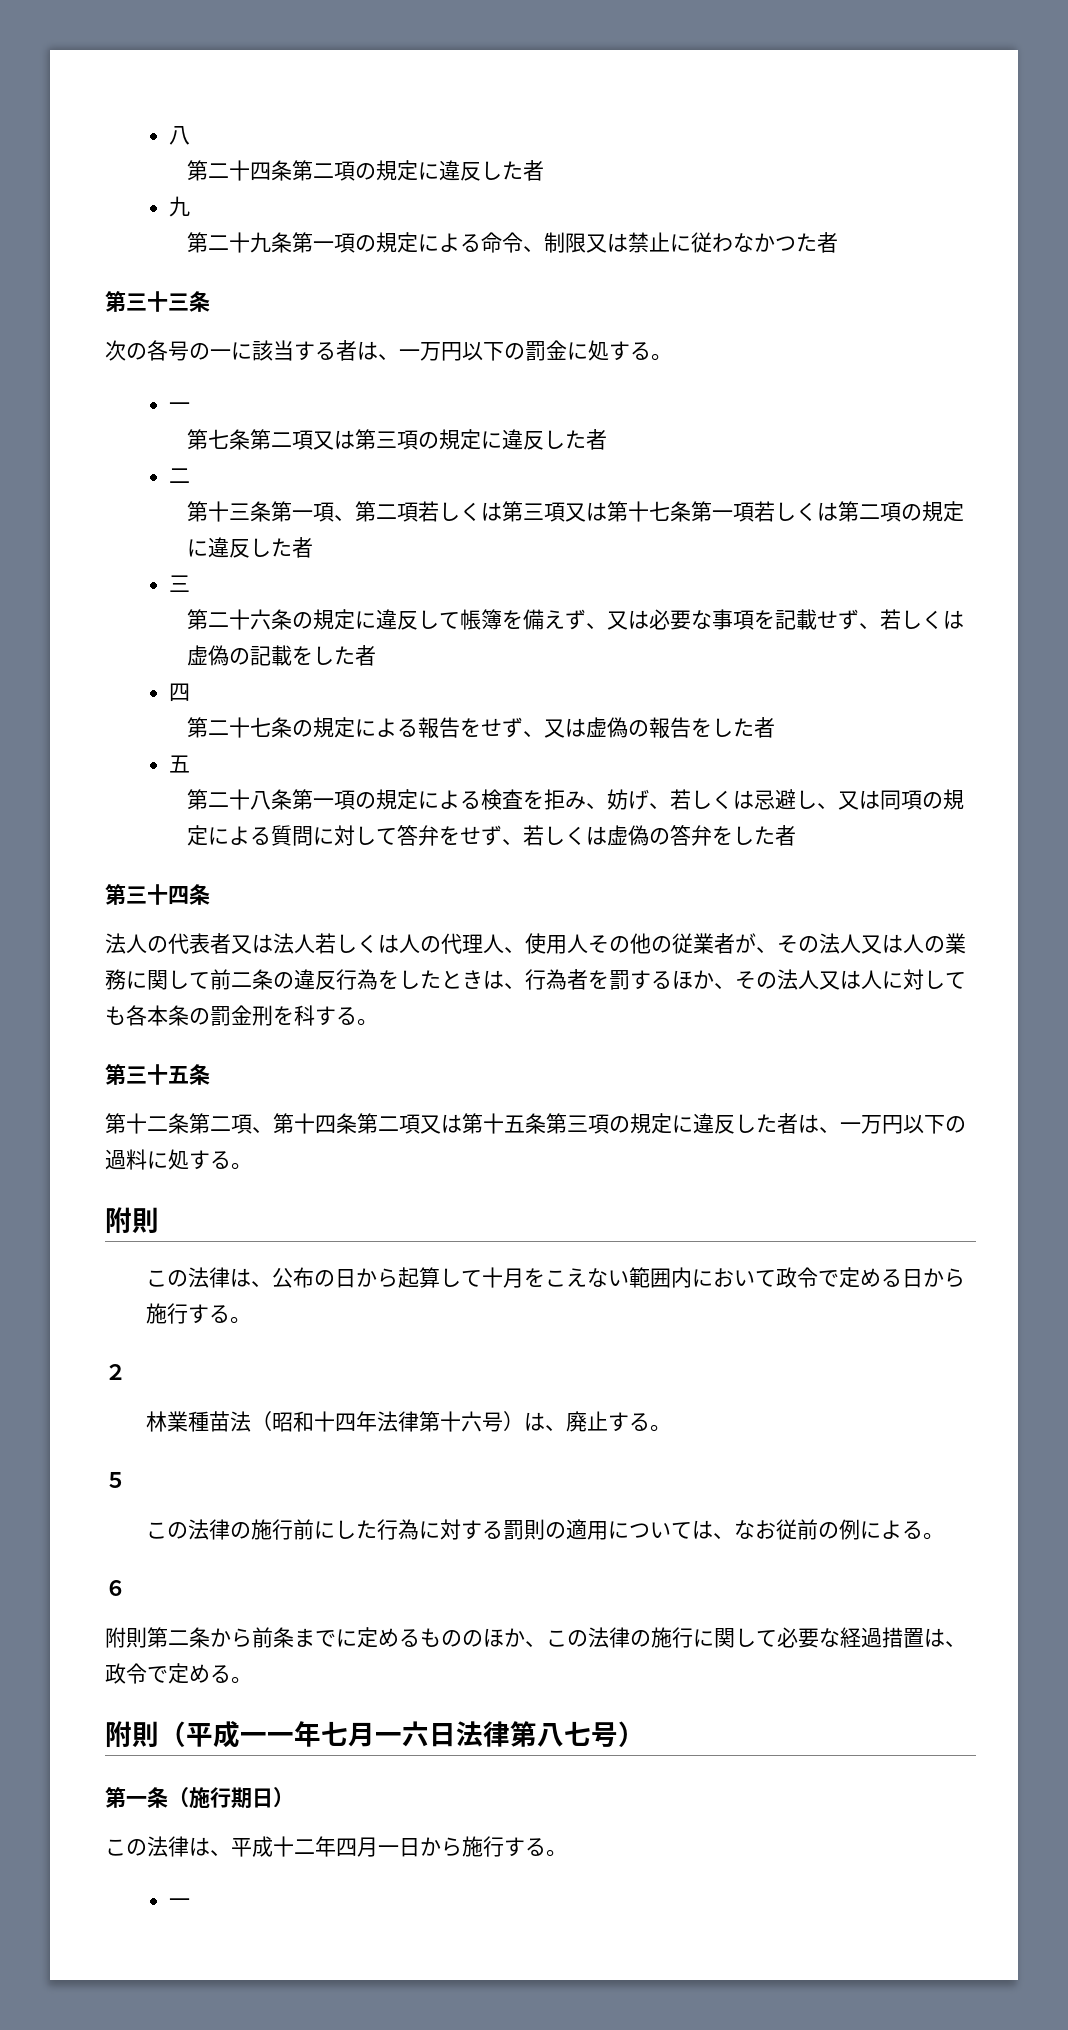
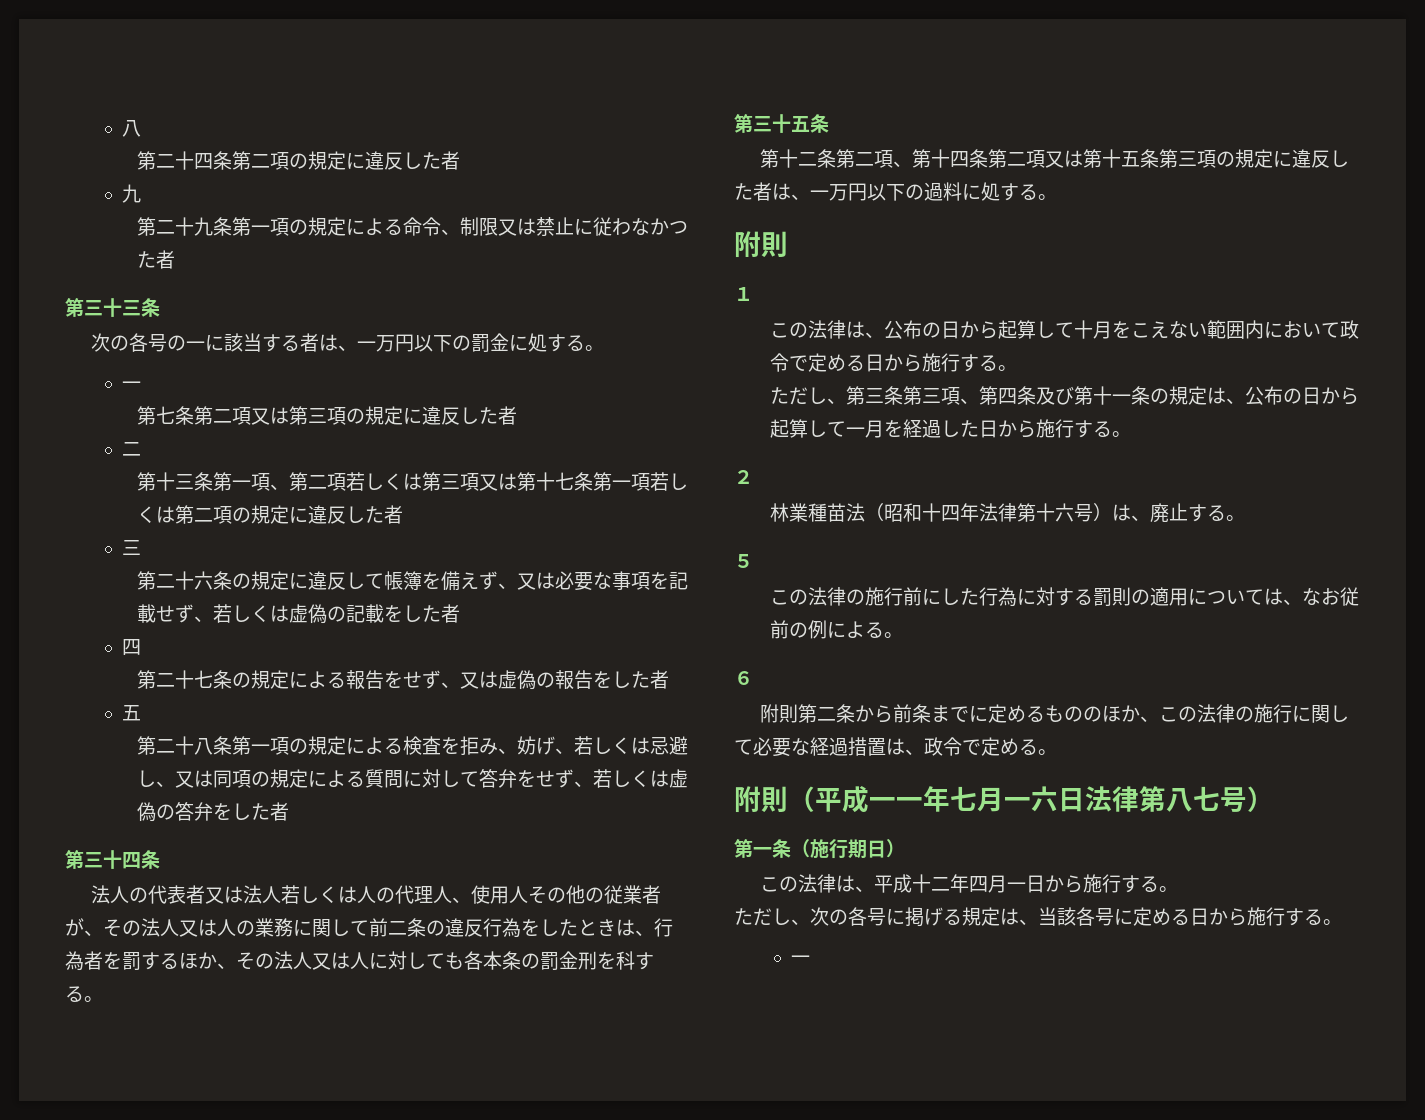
(159, 1220) none -> [734,287,753,301] // １
(252, 1320) none -> [770,386,1360,405] [770,419,1132,438] // ただし、第三条第三項、第四条及び第十一条の規定は、公布の日から起算して一月を経過した日から施行する。
(567, 1853) none -> [734,907,1342,927] // ただし、次の各号に掲げる規定は、当該各号に定める日から施行する。

